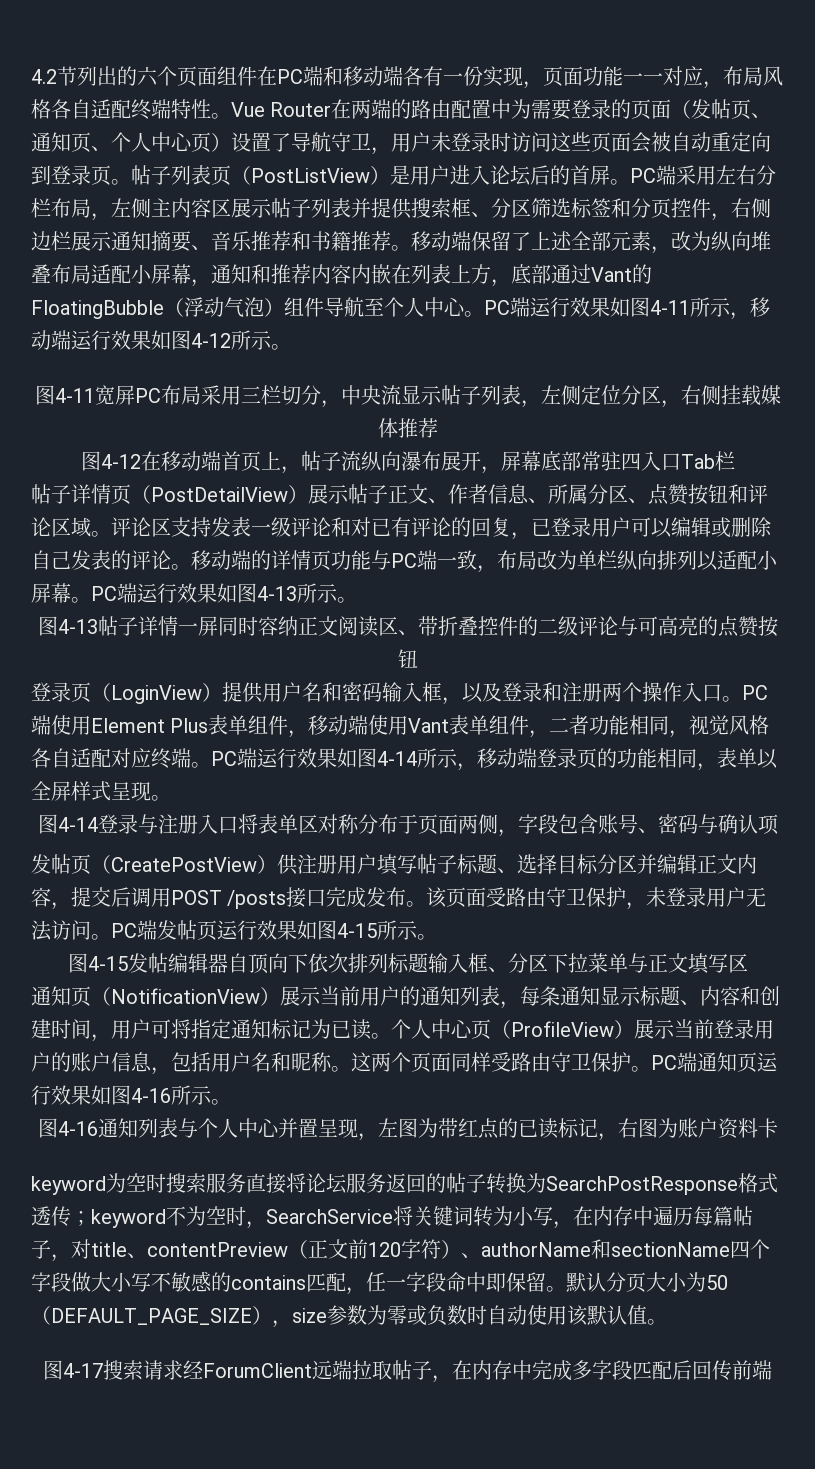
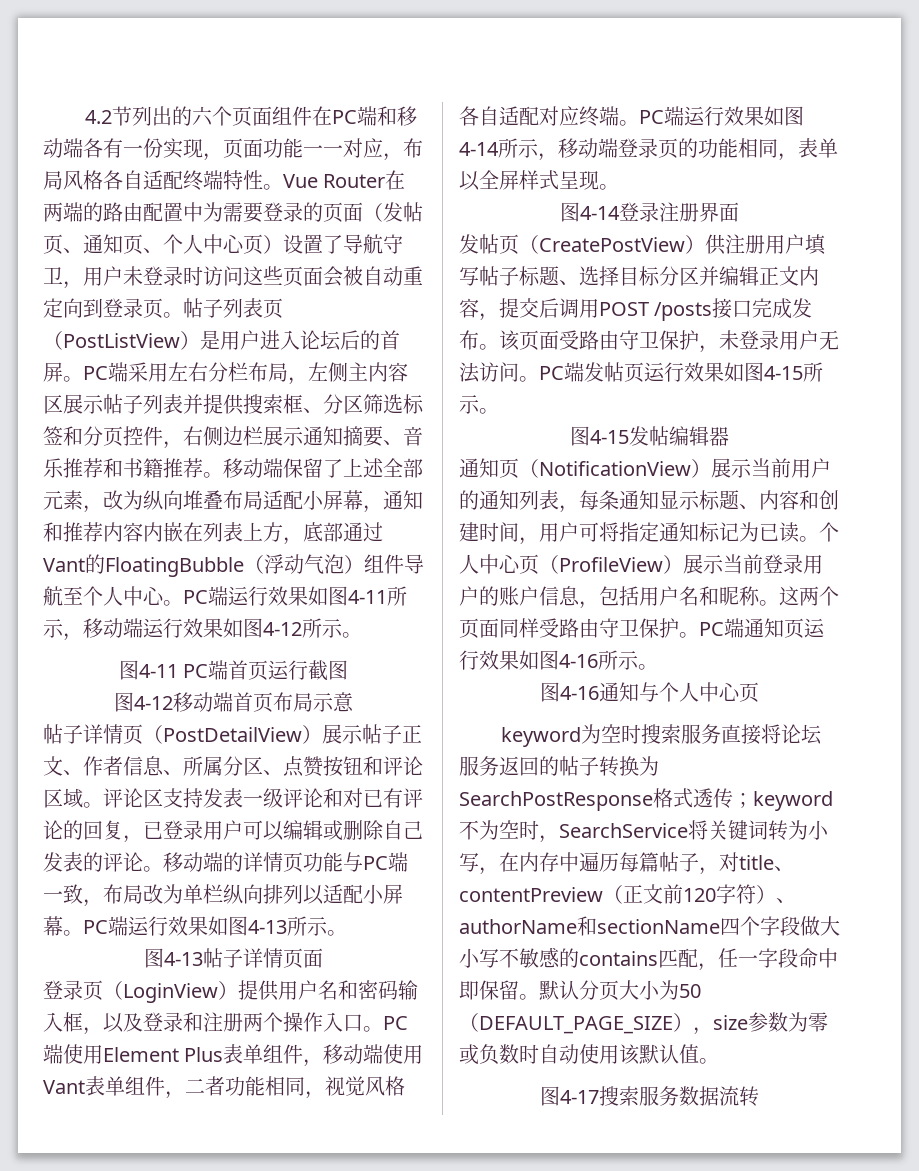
[94,385,781,408] [377,418,438,438] [80,451,161,471] 宽屏PC布局采用三栏切分，中央流显示帖子列表，左侧定位分区，右侧挂载媒体推荐 // 图4-12在 -> [183,660,349,681] [114,692,173,712] PC端首页运行截图 // 图4-12
[260,451,735,474] 上，帖子流纵向瀑布展开，屏幕底部常驻四入口Tab栏 -> [273,692,354,712] 布局示意
[177,616,778,637] [397,649,418,668] 一屏同时容纳正文阅读区、带折叠控件的二级评论与可高亮的点赞按钮 -> [283,948,323,968] 页面
[137,814,779,837] 与注册入口将表单区对称分布于页面两侧，字段包含账号、密码与确认项 -> [659,202,739,222] 注册界面
[227,953,748,974] 自顶向下依次排列标题输入框、分区下拉菜单与正文填写区 -> (729, 436) none
[137,1118,178,1138] 列表 -> (639, 692) none
[277,1118,778,1141] 并置呈现，左图为带红点的已读标记，右图为账户资料卡 -> [739,682,759,702] 页
[143,1360,772,1383] 请求经ForumClient远端拉取帖子，在内存中完成多字段匹配后回传前端 -> [639,1086,759,1107] 服务数据流转

